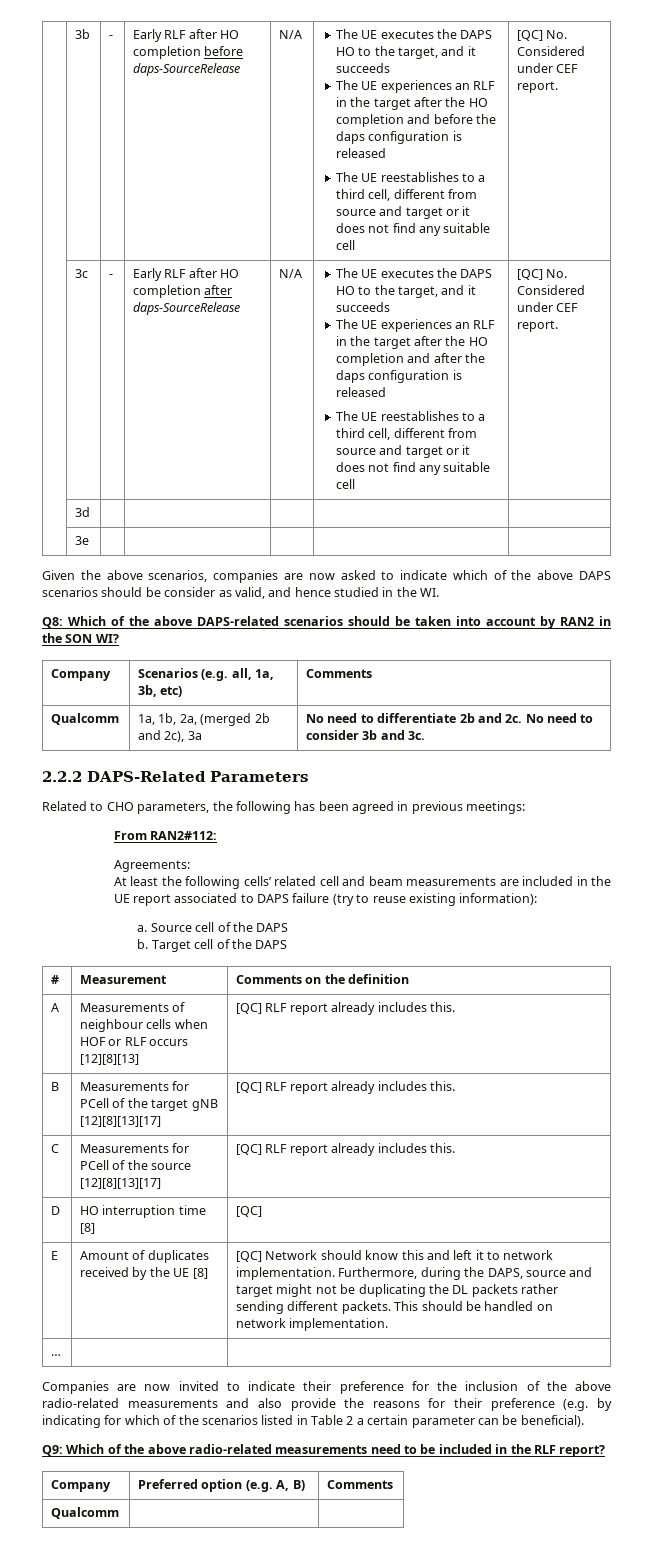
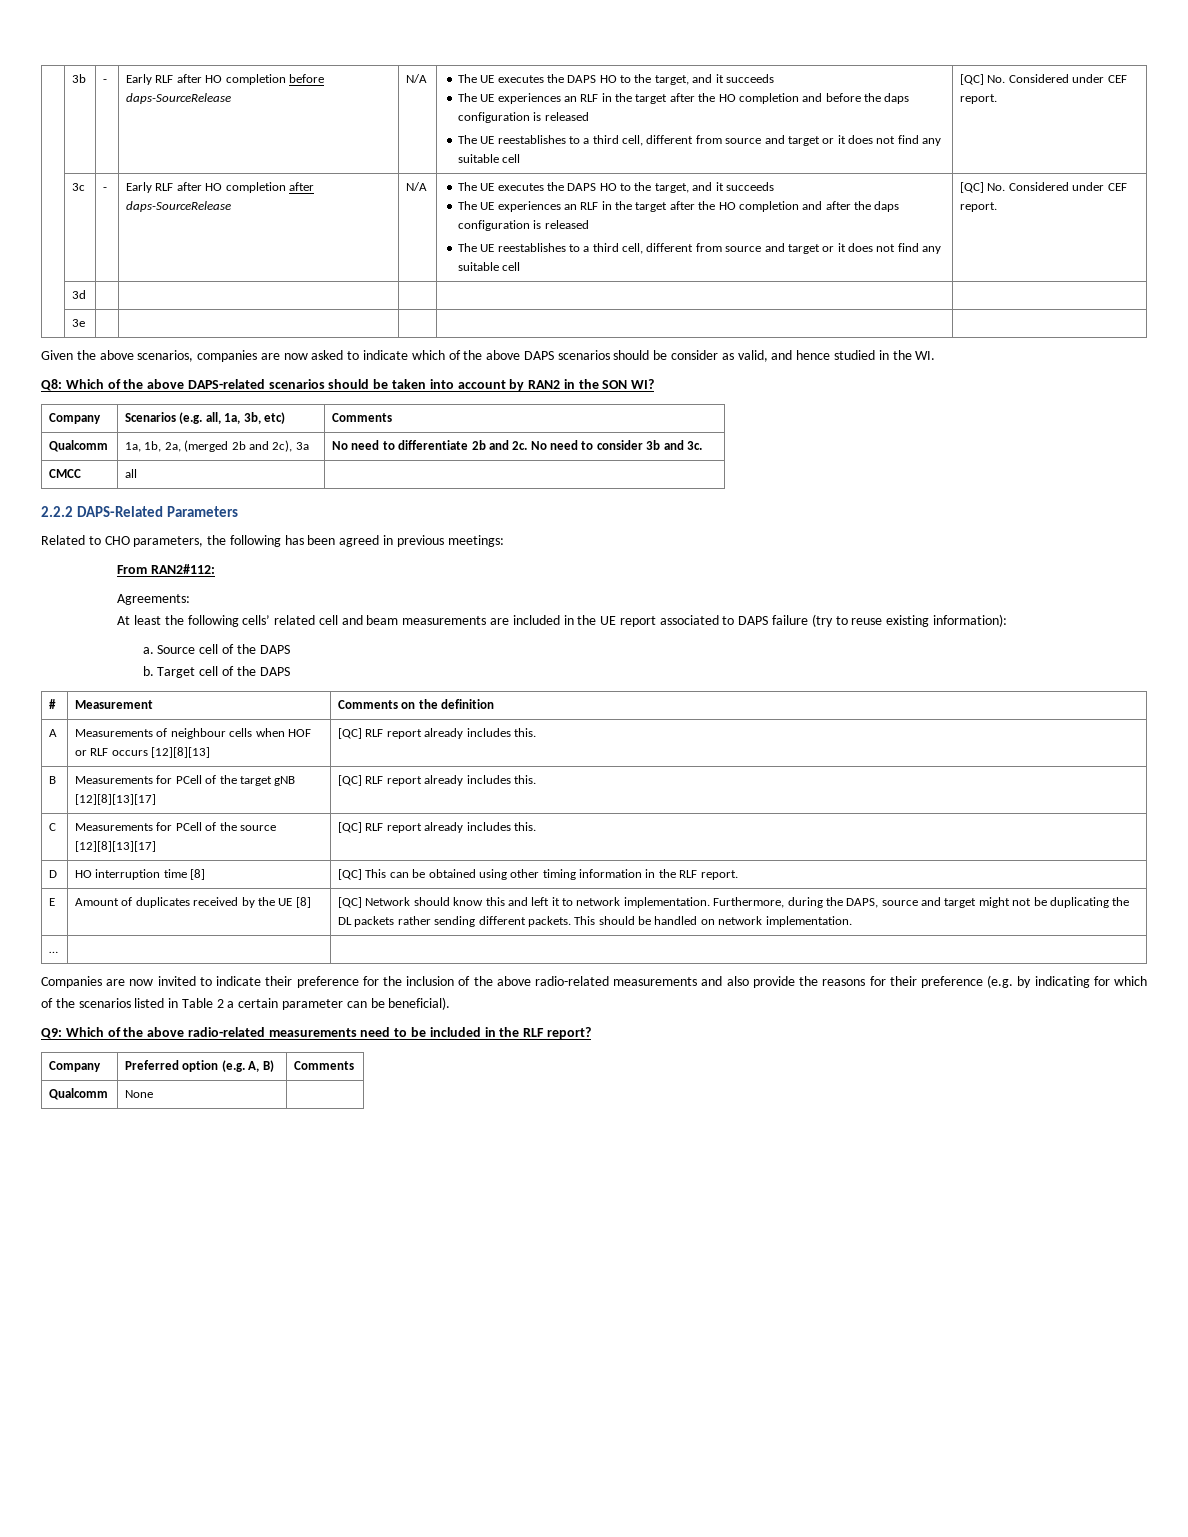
(426, 735) none -> [49,469,82,478] [125,469,138,478] // CMCC | all |
(263, 1211) none -> [365,869,738,880] This can be obtained using other timing information in the RLF report.
(120, 1513) | -> [125,1090,154,1098] | None

